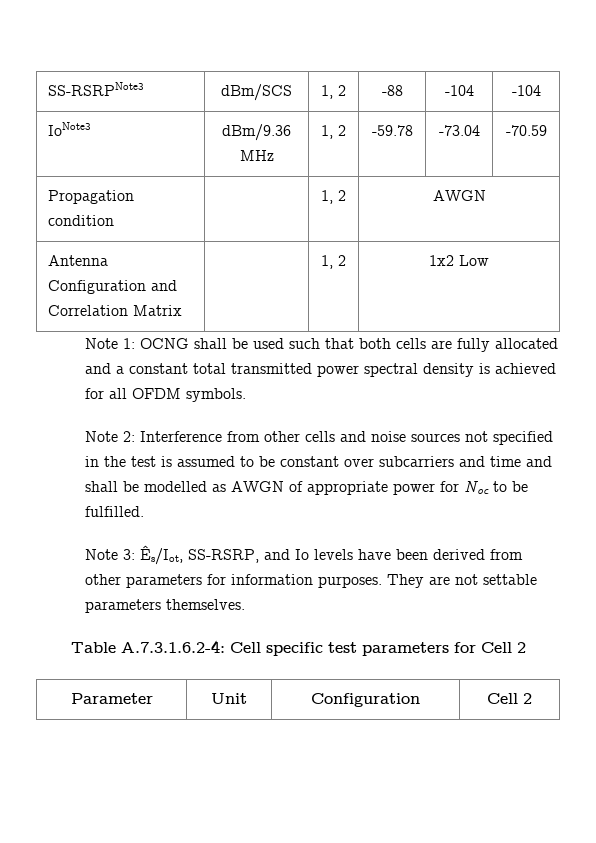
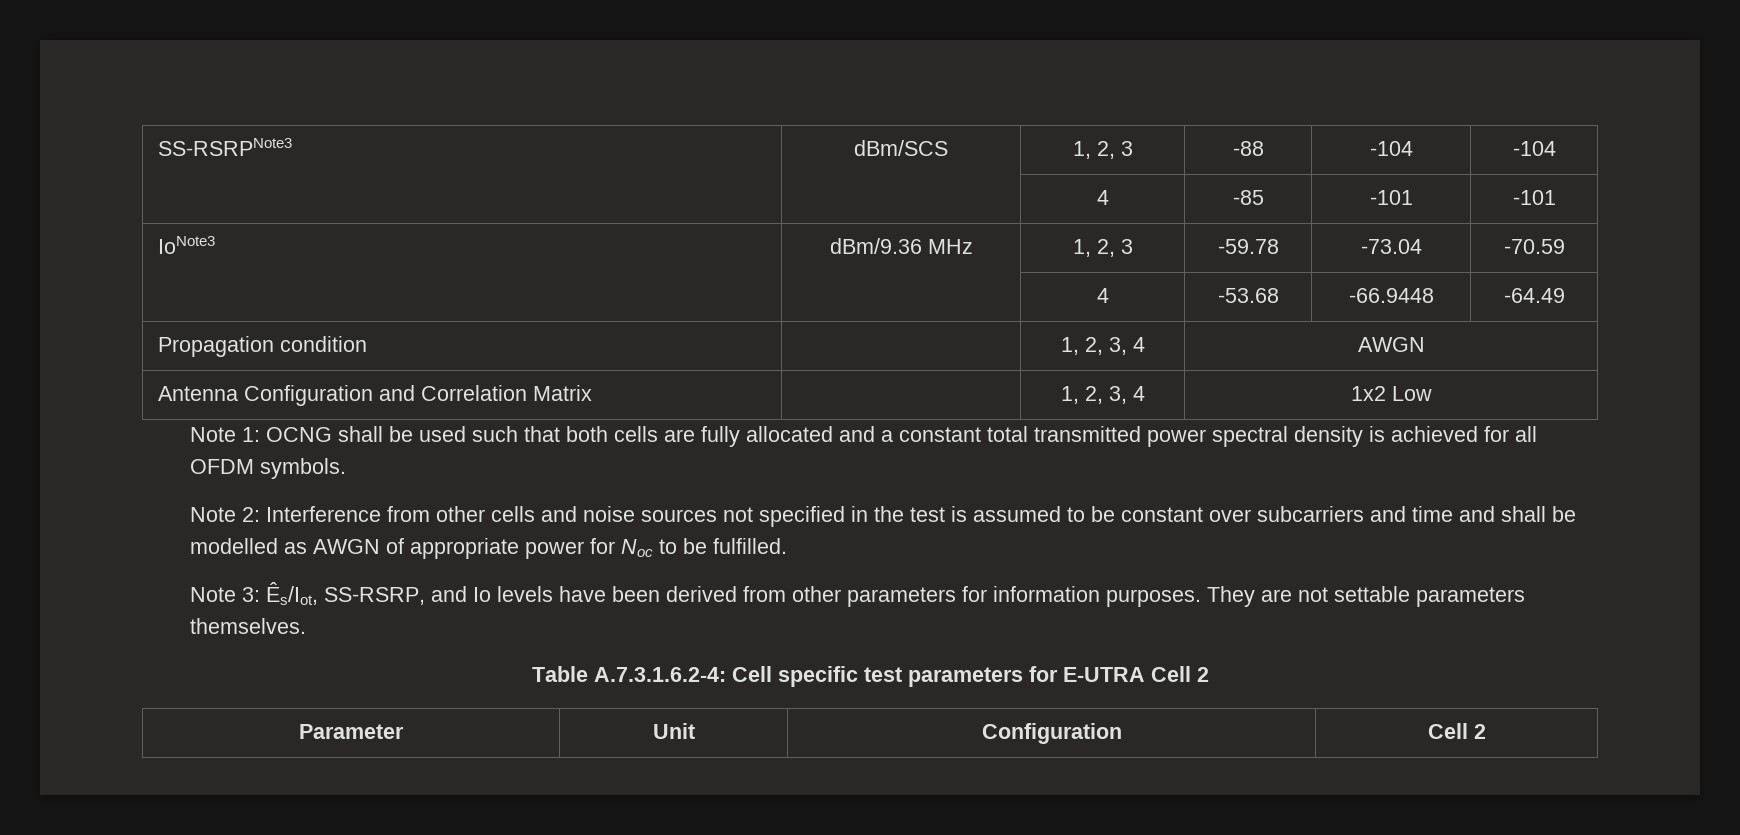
[338,85,346,96] 2 -> [1096,141,1133,159] 2, 3
(541, 90) none -> [1096,190,1109,205] [1232,190,1264,205] [1369,190,1413,205] [1512,190,1556,205] // | | 4 | -85 | -101 | -101
[338,125,346,136] 2 -> [1096,239,1133,257] 2, 3
(547, 130) none -> [1096,288,1109,303] [1217,288,1279,303] [1348,288,1434,303] [1503,288,1565,303] // | | 4 | -53.68 | -66.9448 | -64.49
[338,190,346,201] 2 -> [1084,337,1145,355] 2, 3, 4
[338,255,346,266] 2 -> [1084,386,1145,404] 2, 3, 4
(476, 647) none -> [1062,667,1145,682] E-UTRA

